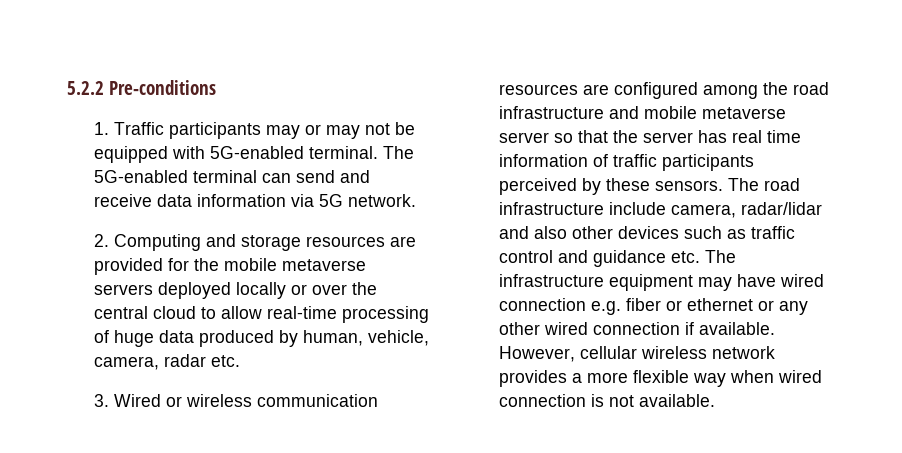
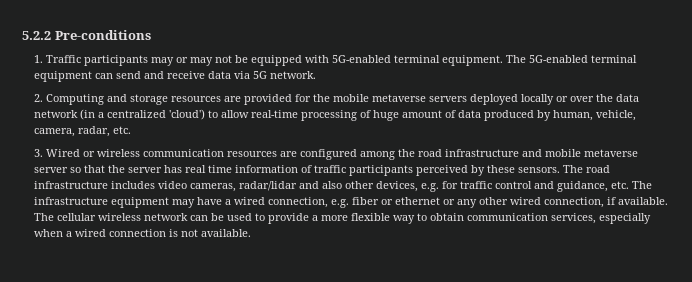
[309,146,379,159] terminal. -> [394,55,504,66] terminal equipment.
(258, 176) none -> [34,71,93,82] equipment
[197,194,287,207] information -> (232, 75) none
[94,306,197,319] central cloud -> [616,94,640,102] [34,109,206,120] data network (in a centralized 'cloud')
(155, 338) none -> [402,110,457,118] amount of
[164,354,207,367] radar -> [78,126,111,137] radar,
[609,202,737,218] include camera, -> [111,181,237,192] includes video cameras,
[618,226,747,239] devices such as -> [376,181,459,192] devices, e.g. for
[593,250,667,267] guidance -> [557,181,609,192] guidance,
[780,274,825,287] [499,298,587,311] wired connection -> [225,197,329,208] a wired connection,
[593,322,681,335] connection -> [544,197,605,208] connection,
[499,346,576,362] However, -> [34,213,55,221] The
[499,370,775,387] provides a more flexible way when -> [190,213,652,224] [34,229,73,237] can be used to provide a more flexible way to obtain communication services, especially when a

